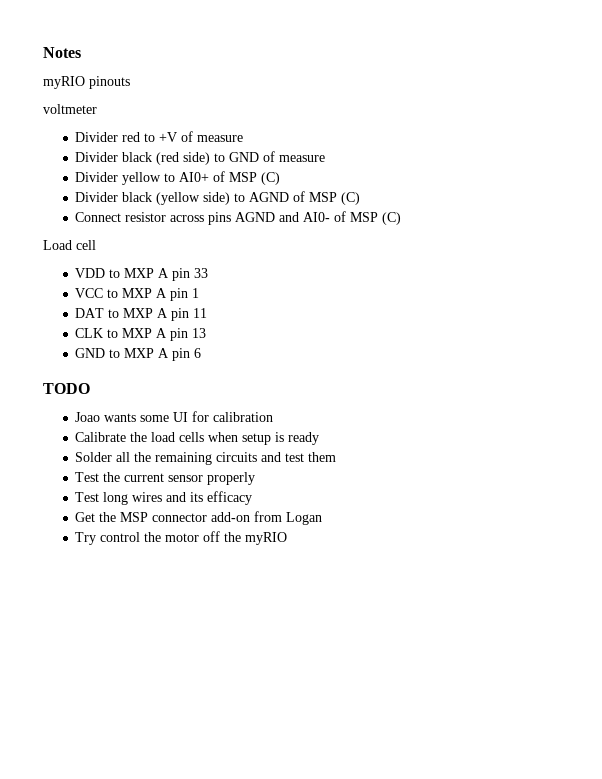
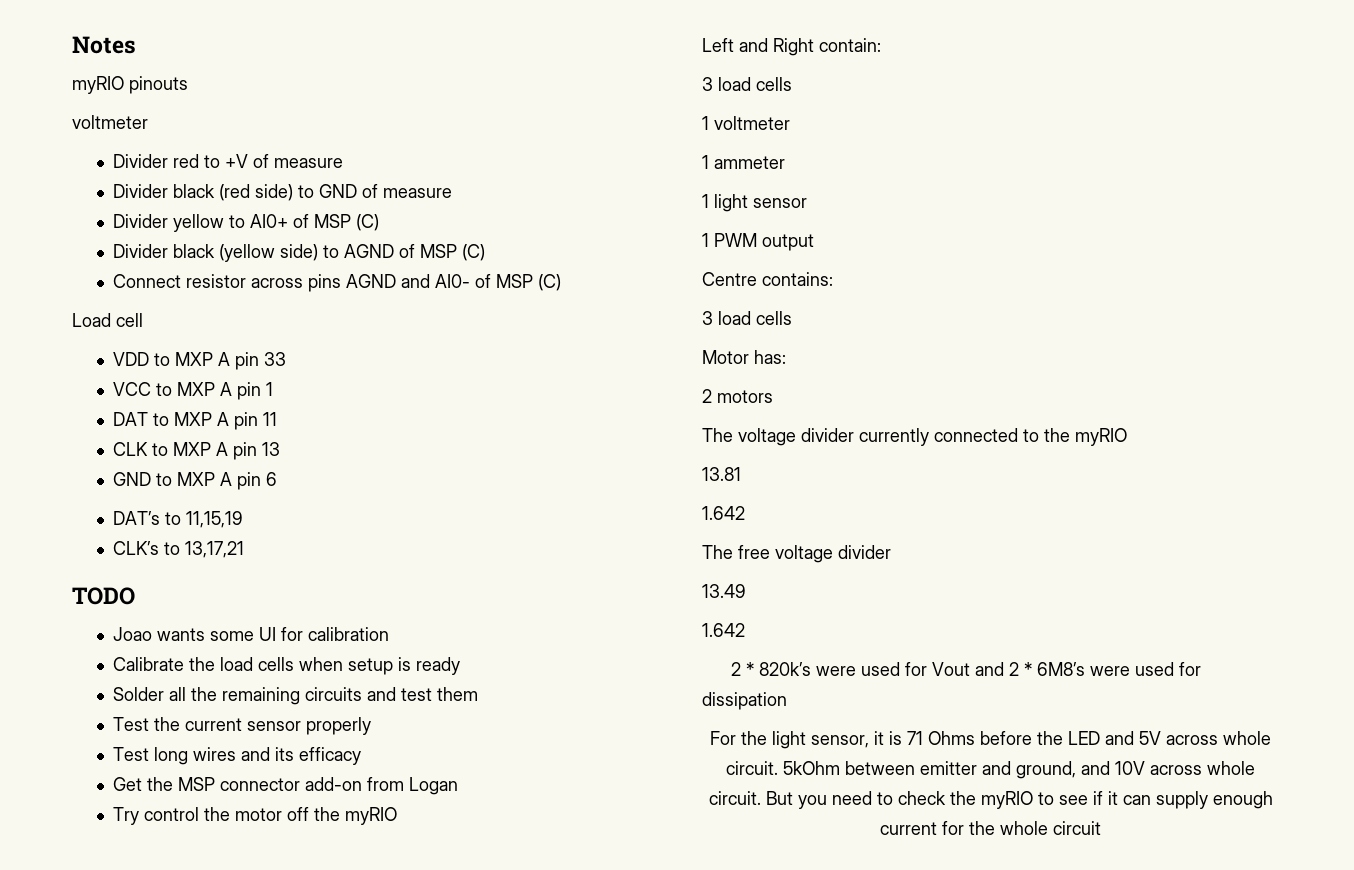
(202, 353) none -> [113,511,244,528] [113,541,245,558] // DAT’s to 11,15,19 // CLK’s to 13,17,21
(288, 538) none -> [702,38,881,56] [702,77,792,91] [702,116,790,130] [702,155,785,169] [702,194,807,212] [702,233,814,251] [702,272,833,286] [702,311,792,325] [702,350,786,364] [702,389,773,403] [702,428,1127,446] [702,467,741,481] [702,506,745,520] [702,545,891,563] [702,584,746,598] [702,623,745,637] [731,662,1202,676] [702,692,787,710] [710,731,1271,749] [726,761,1255,779] [708,791,1273,809] [880,821,1101,835] // Left and Right contain: // 3 load cells // 1 voltmeter // 1 ammeter // 1 light sensor // 1 PWM output // Centre contains: // 3 load cells // Motor has: // 2 motors // The voltage divider currently connected to the myRIO // 13.81 // 1.642 // The free voltage divider // 13.49 // 1.642 // 2 * 820k’s were used for Vout and 2 * 6M8’s were used for dissipation // For the light sensor, it is 71 Ohms before the LED and 5V across whole circuit. 5kOhm between emitter and ground, and 10V across whole circuit. But you need to check the myRIO to see if it can supply enough current for the whole circuit

